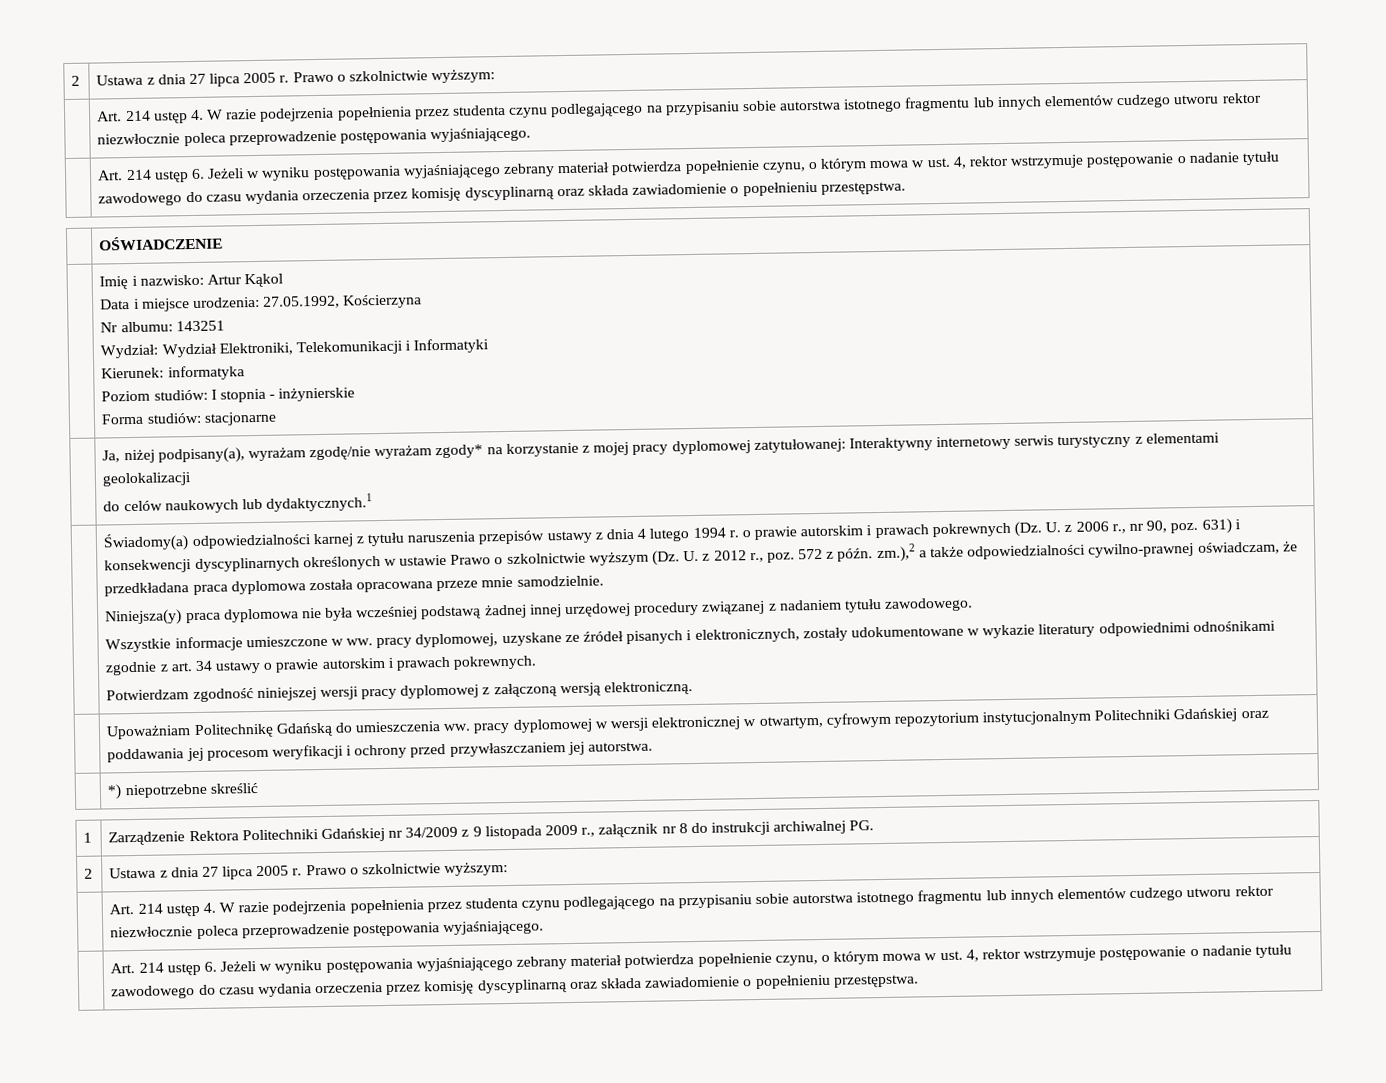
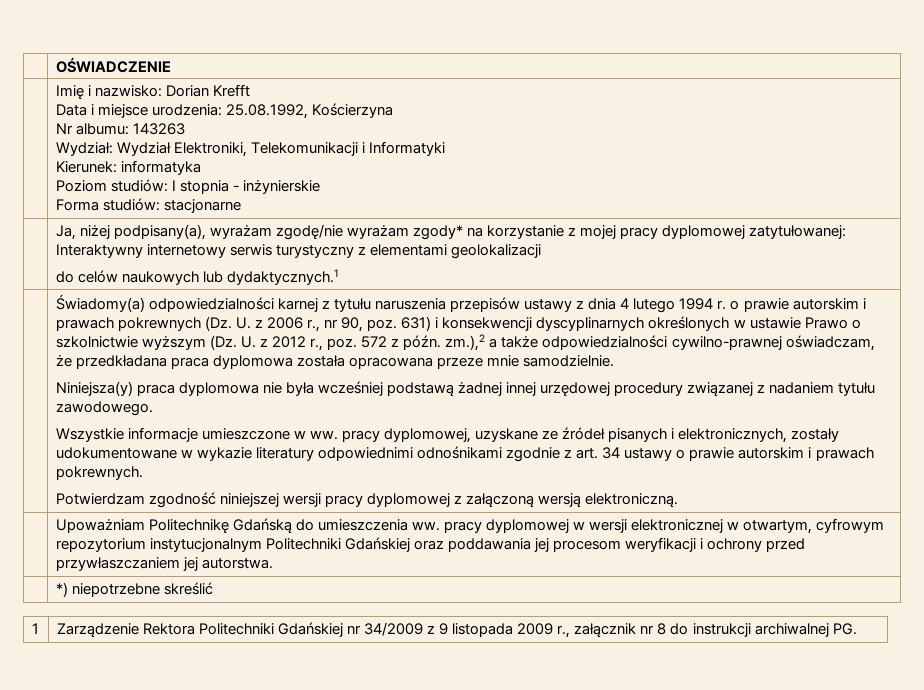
[71,75,81,86] [96,69,496,87] [97,92,1262,124] [97,127,532,147] [97,151,1280,183] [98,181,906,207] 2 | Ustawa z dnia 27 lipca 2005 r. Prawo o szkolnictwie wyższym: // | Art. 214 ustęp 4. W razie podejrzenia popełnienia przez studenta czynu podlegającego na przypisaniu sobie autorstwa istotnego fragmentu lub innych elementów cudzego utworu rektor niezwłocznie poleca przeprowadzenie postępowania wyjaśniającego. // | Art. 214 ustęp 6. Jeżeli w wyniku postępowania wyjaśniającego zebrany materiał potwierdza popełnienie czynu, o którym mowa w ust. 4, rektor wstrzymuje postępowanie o nadanie tytułu zawodowego do czasu wydania orzeczenia przez komisję dyscyplinarną oraz składa zawiadomienie o popełnieniu przestępstwa. // -> (55, 65) none
[206,273,284,288] Artur Kąkol -> [165,84,250,97] Dorian Krefft
[263,295,341,309] 27.05.1992, -> [225,104,308,119] 25.08.1992,
[175,320,225,332] 143251 -> [132,123,185,135] 143263
[84,868,94,879] [109,862,509,880] [109,885,1274,917] [110,920,545,940] [110,944,1292,976] [111,974,919,1000] // 2 | Ustawa z dnia 27 lipca 2005 r. Prawo o szkolnictwie wyższym: // | Art. 214 ustęp 4. W razie podejrzenia popełnienia przez studenta czynu podlegającego na przypisaniu sobie autorstwa istotnego fragmentu lub innych elementów cudzego utworu rektor niezwłocznie poleca przeprowadzenie postępowania wyjaśniającego. // | Art. 214 ustęp 6. Jeżeli w wyniku postępowania wyjaśniającego zebrany materiał potwierdza popełnienie czynu, o którym mowa w ust. 4, rektor wstrzymuje postępowanie o nadanie tytułu zawodowego do czasu wydania orzeczenia przez komisję dyscyplinarną oraz składa zawiadomienie o popełnieniu przestępstwa. -> (857, 629) none

